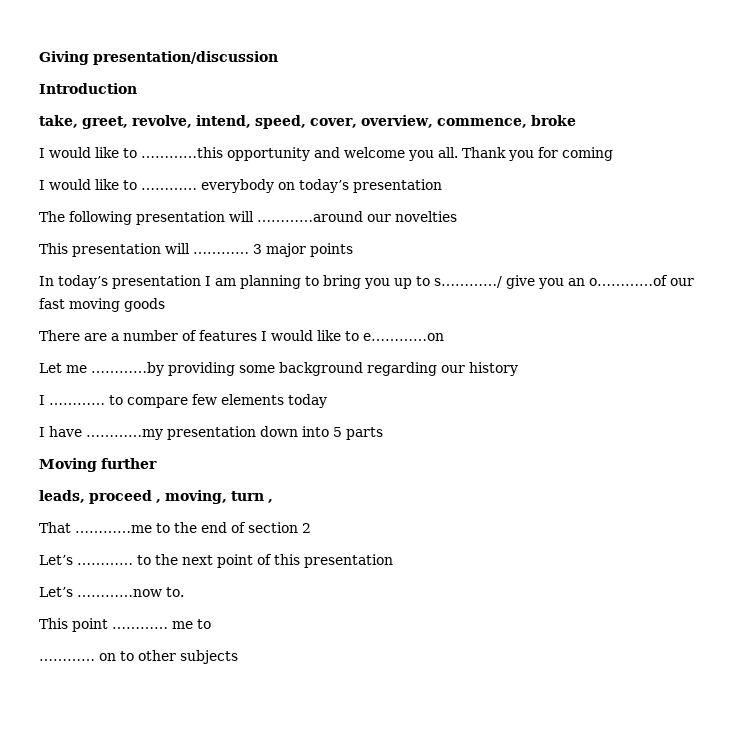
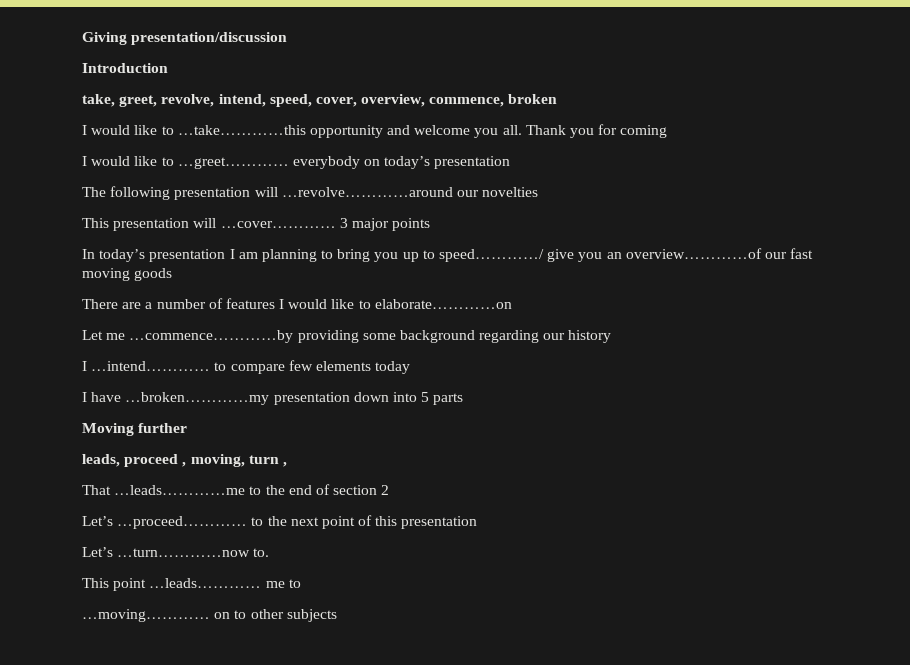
[530,115,576,126] [39,147,223,158] broke // I would like to …………this -> [508,94,558,104] [82,125,306,135] broken // I would like to …take…………this
[141,188,197,190] ………… -> [177,157,289,169] …greet…………
[257,211,363,222] …………around -> [281,187,453,197] …revolve…………around
[193,252,249,254] ………… -> [220,221,336,228] …cover…………
[434,276,502,288] s…………/ -> [439,249,545,262] speed…………/
[589,275,668,286] o…………of -> [625,248,762,259] overview…………of
[363,333,444,341] e…………on -> [374,299,512,309] elaborate…………on
[91,362,164,376] …………by -> [129,330,294,343] …commence…………by
[49,403,105,405] ………… -> [91,361,211,371] …intend…………
[86,429,163,440] …………my -> [125,392,270,405] …broken…………my
[75,525,152,533] …………me -> [114,485,246,495] …leads…………me
[77,563,133,565] ………… -> [117,516,248,529] …proceed…………
[77,589,162,597] …………now -> [117,548,251,557] …turn…………now
[112,627,168,629] ………… -> [149,578,262,588] …leads…………
[39,659,95,661] ………… -> [82,609,210,622] …moving…………

